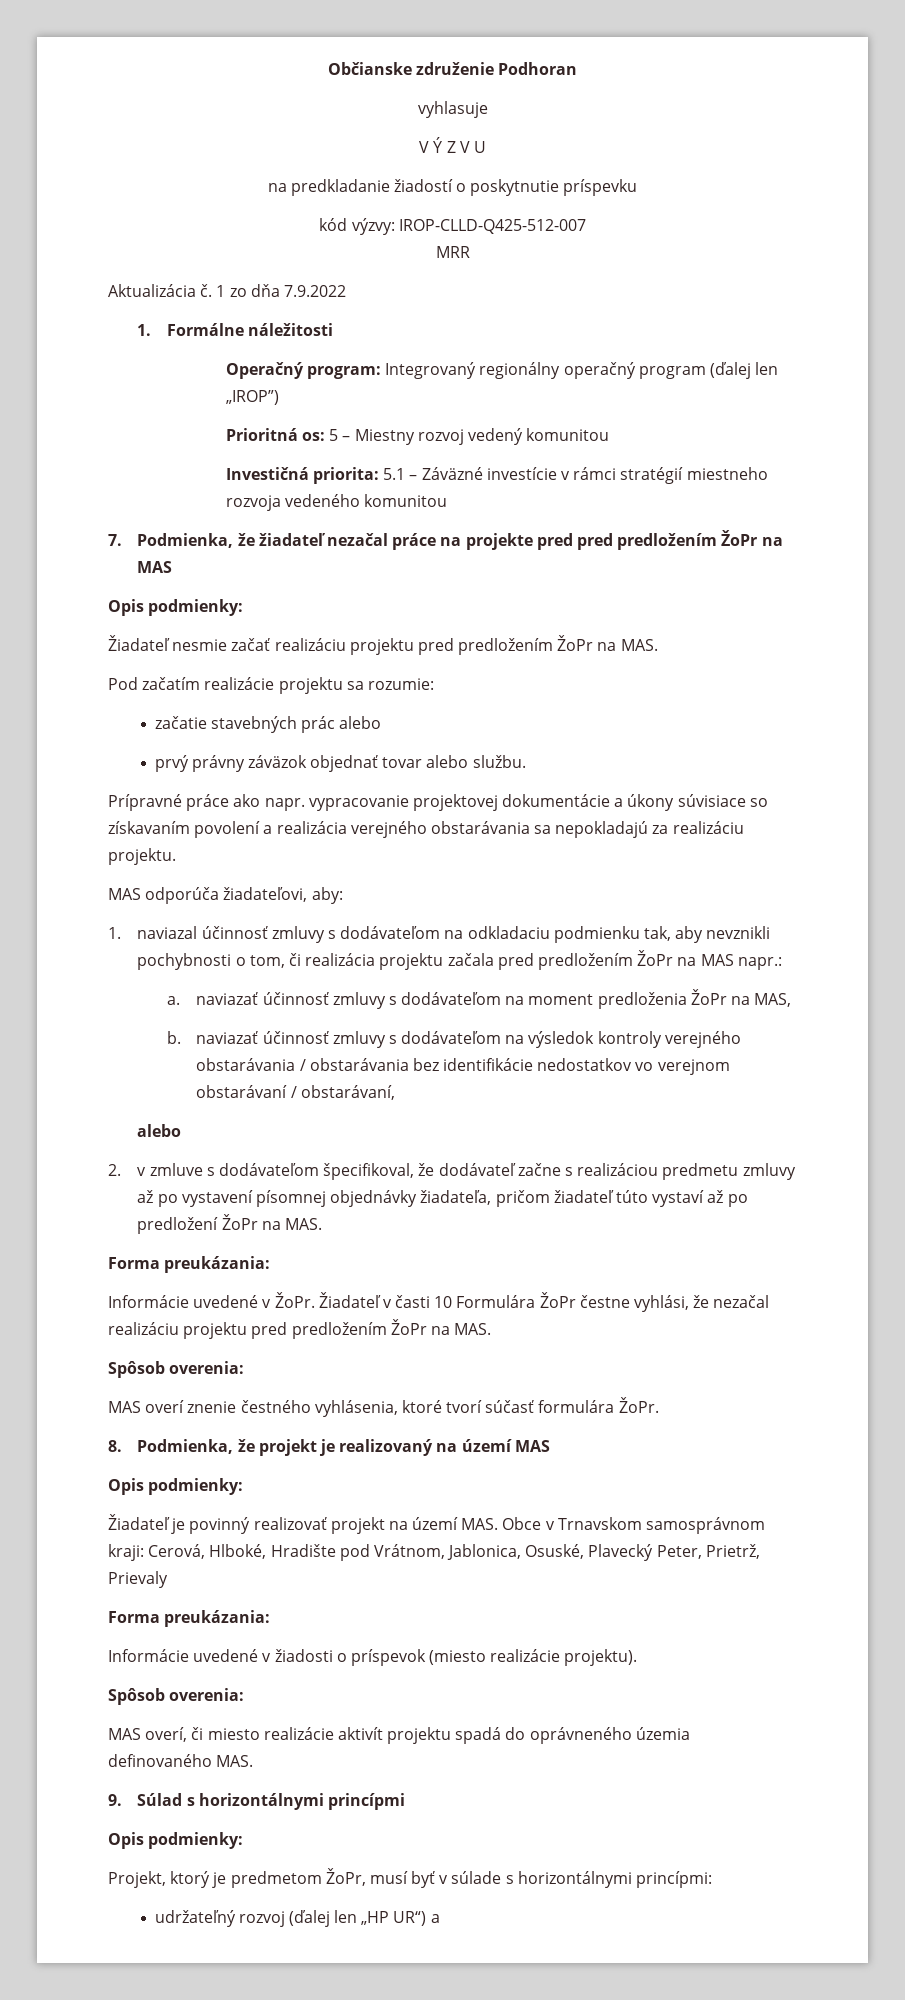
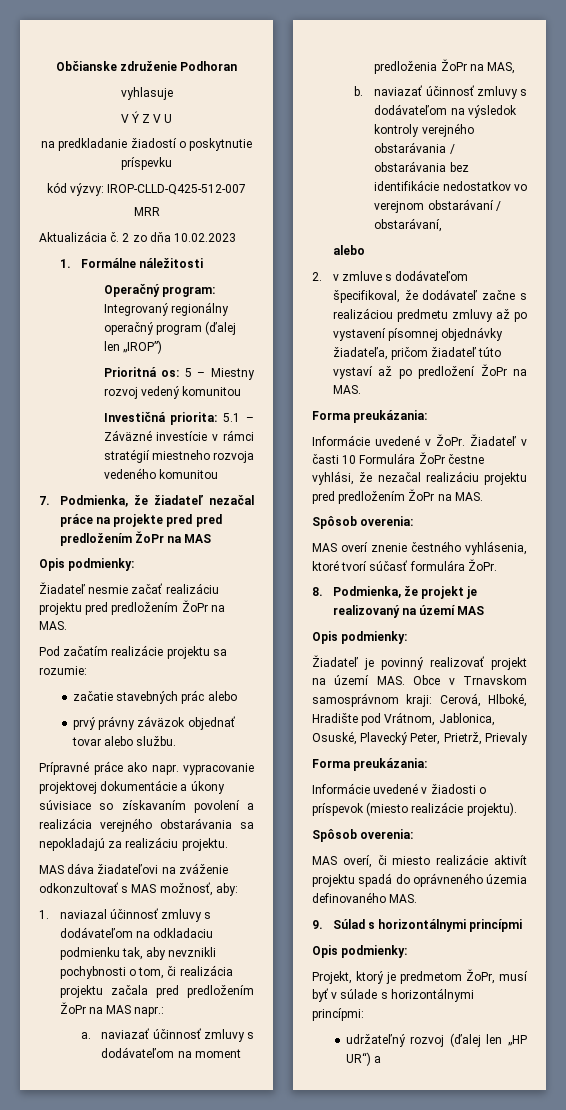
[216,285,226,297] 1 -> [122,233,130,242] 2
[283,285,346,297] 7.9.2022 -> [174,233,237,242] 10.02.2023
[145,887,308,904] odporúča žiadateľovi, -> [67,863,228,874] [39,882,213,896] dáva žiadateľovi na zváženie odkonzultovať s MAS možnosť,

